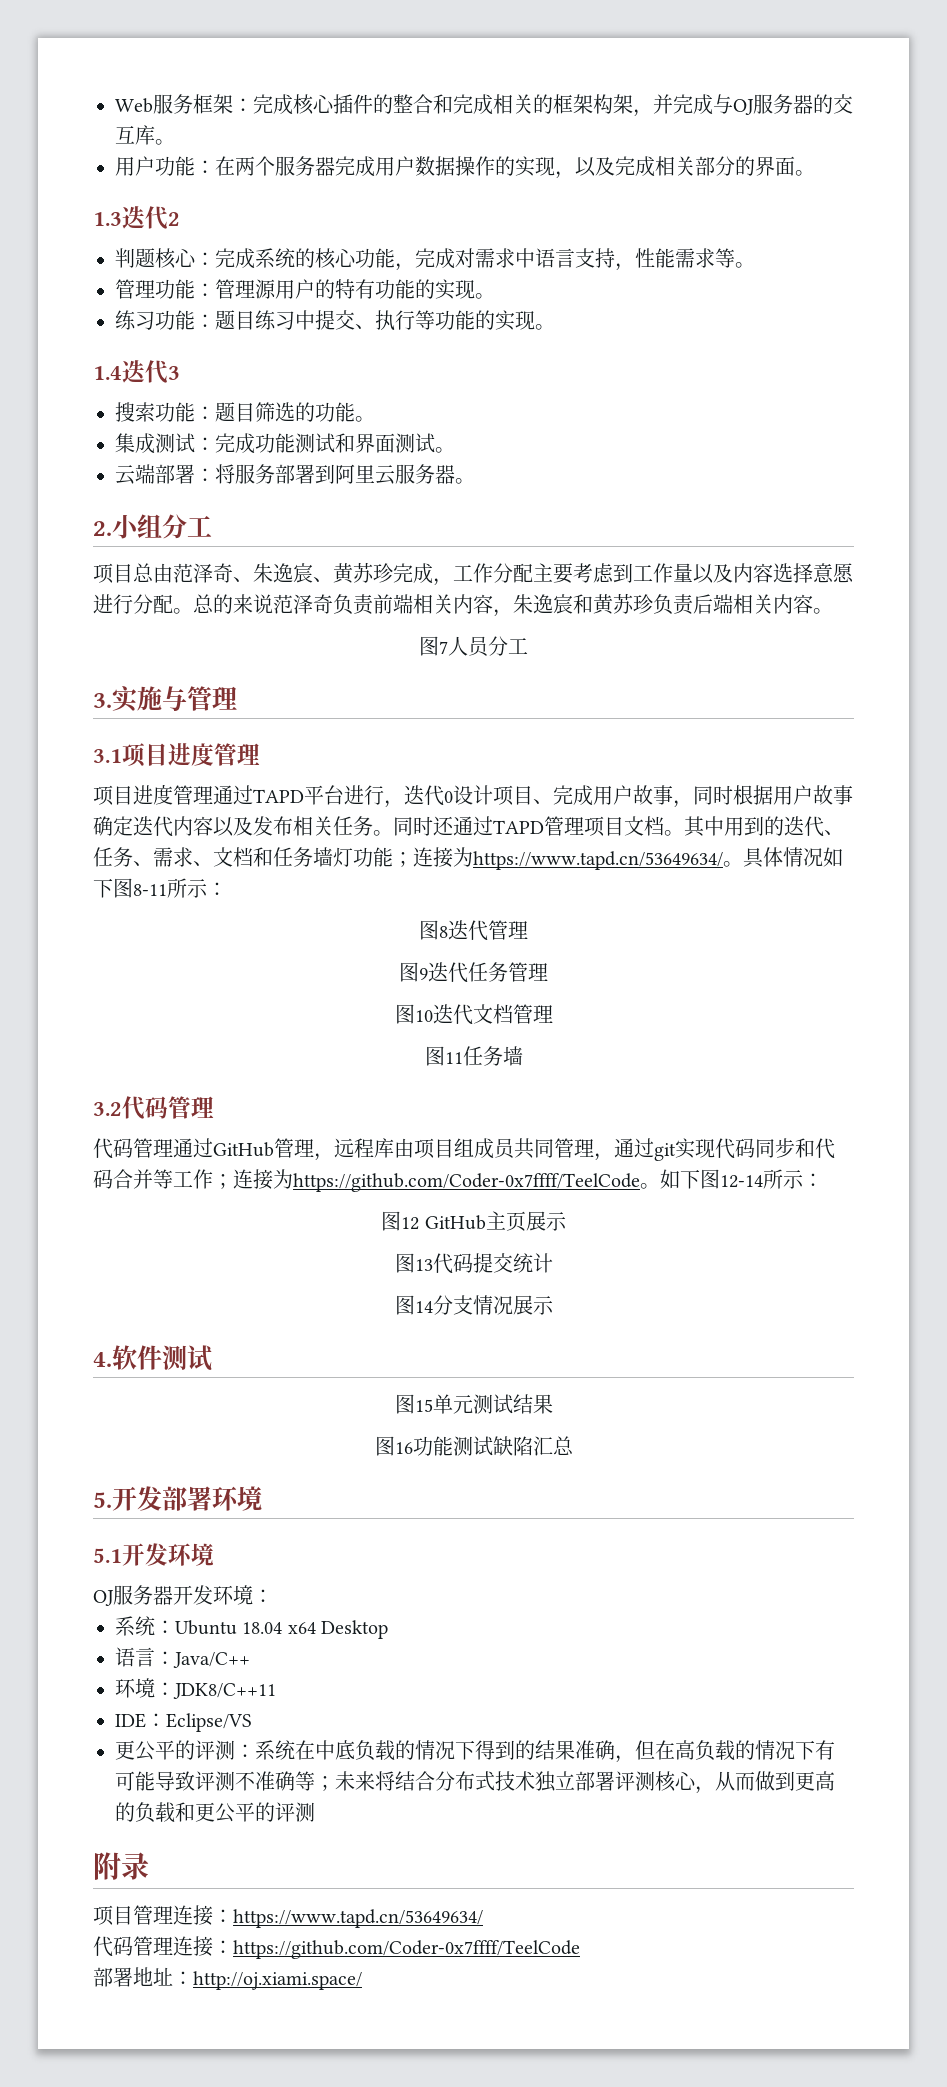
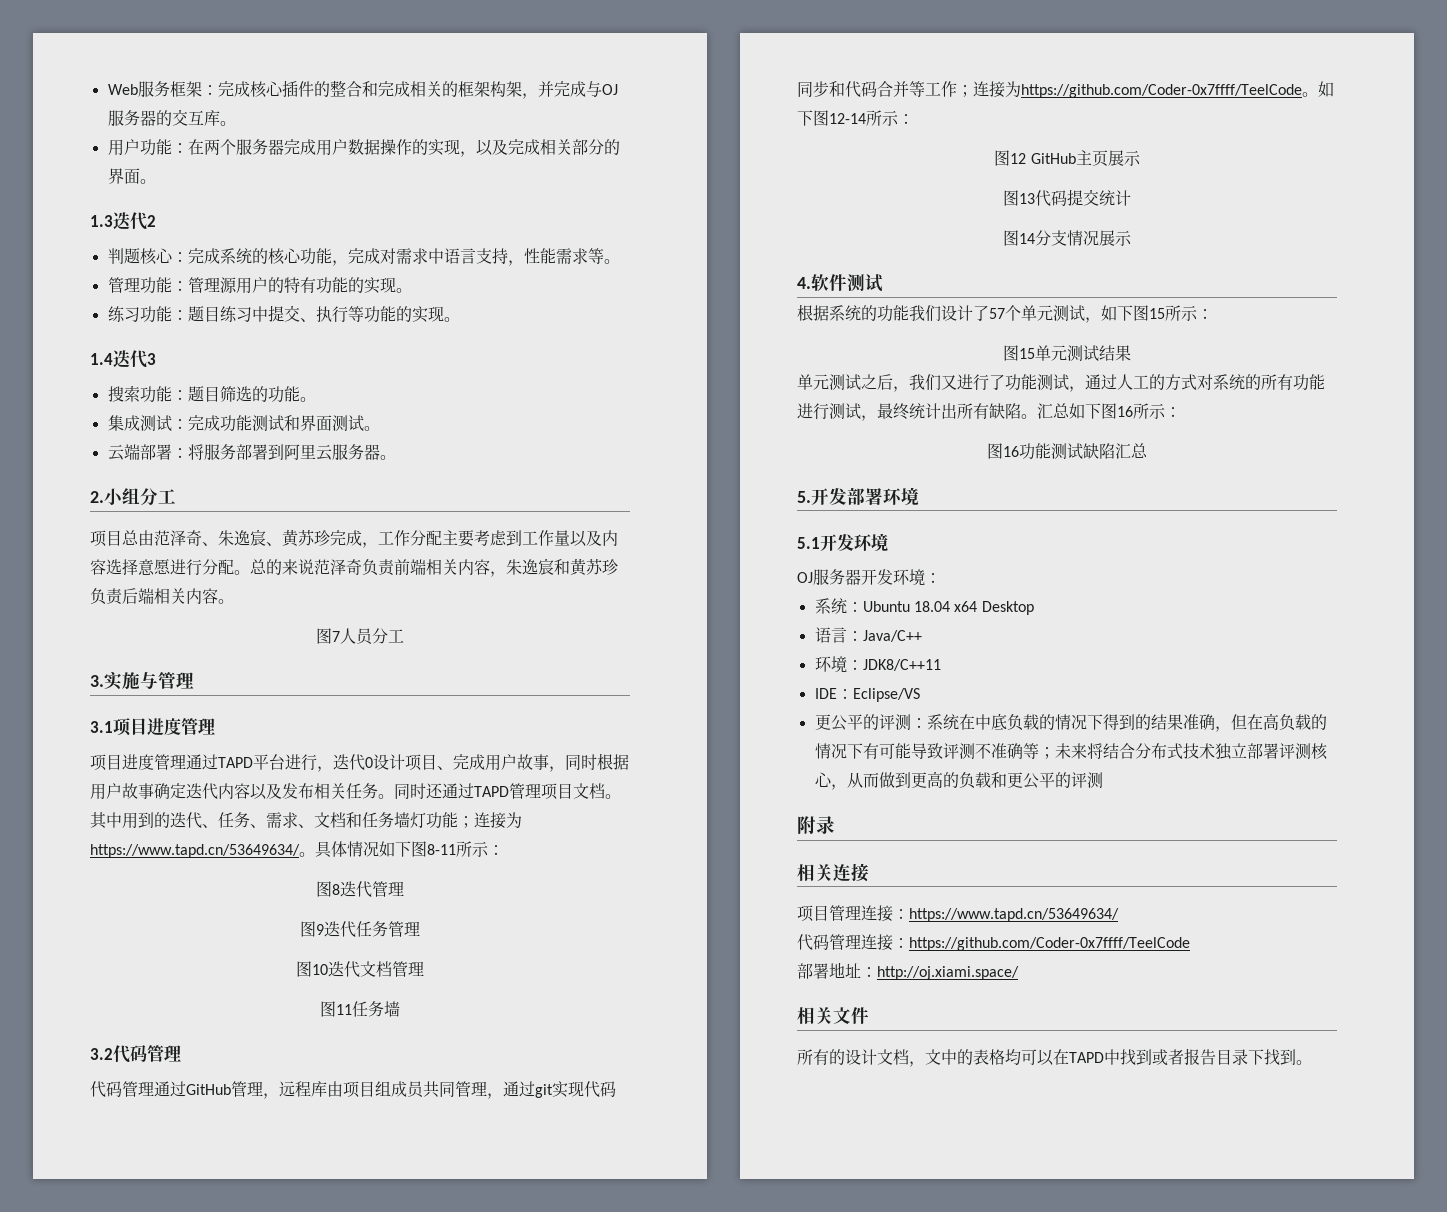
(212, 1358) none -> [797,304,1213,323] // 根据系统的功能我们设计了57个单元测试，如下图15所示：
(553, 1404) none -> [797,374,1325,392] [797,403,1181,421] // 单元测试之后，我们又进行了功能测试，通过人工的方式对系统的所有功能进行测试，最终统计出所有缺陷。汇总如下图16所示：
(149, 1866) none -> [797,863,869,882] // 相关连接
(362, 1980) none -> [797,1007,869,1025] [797,1048,1312,1067] // 相关文件 // 所有的设计文档，文中的表格均可以在TAPD中找到或者报告目录下找到。

